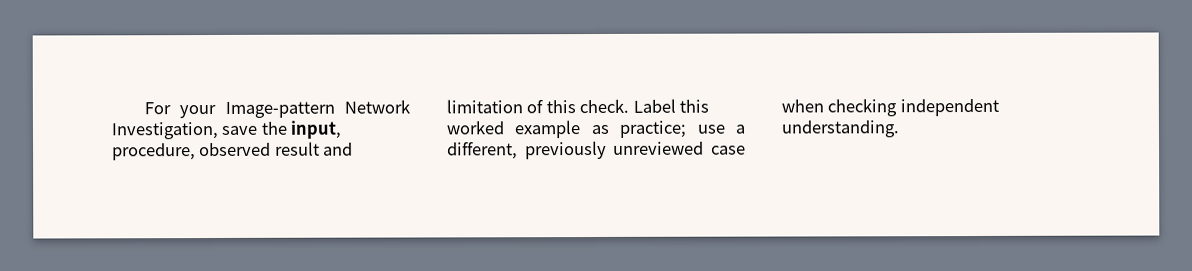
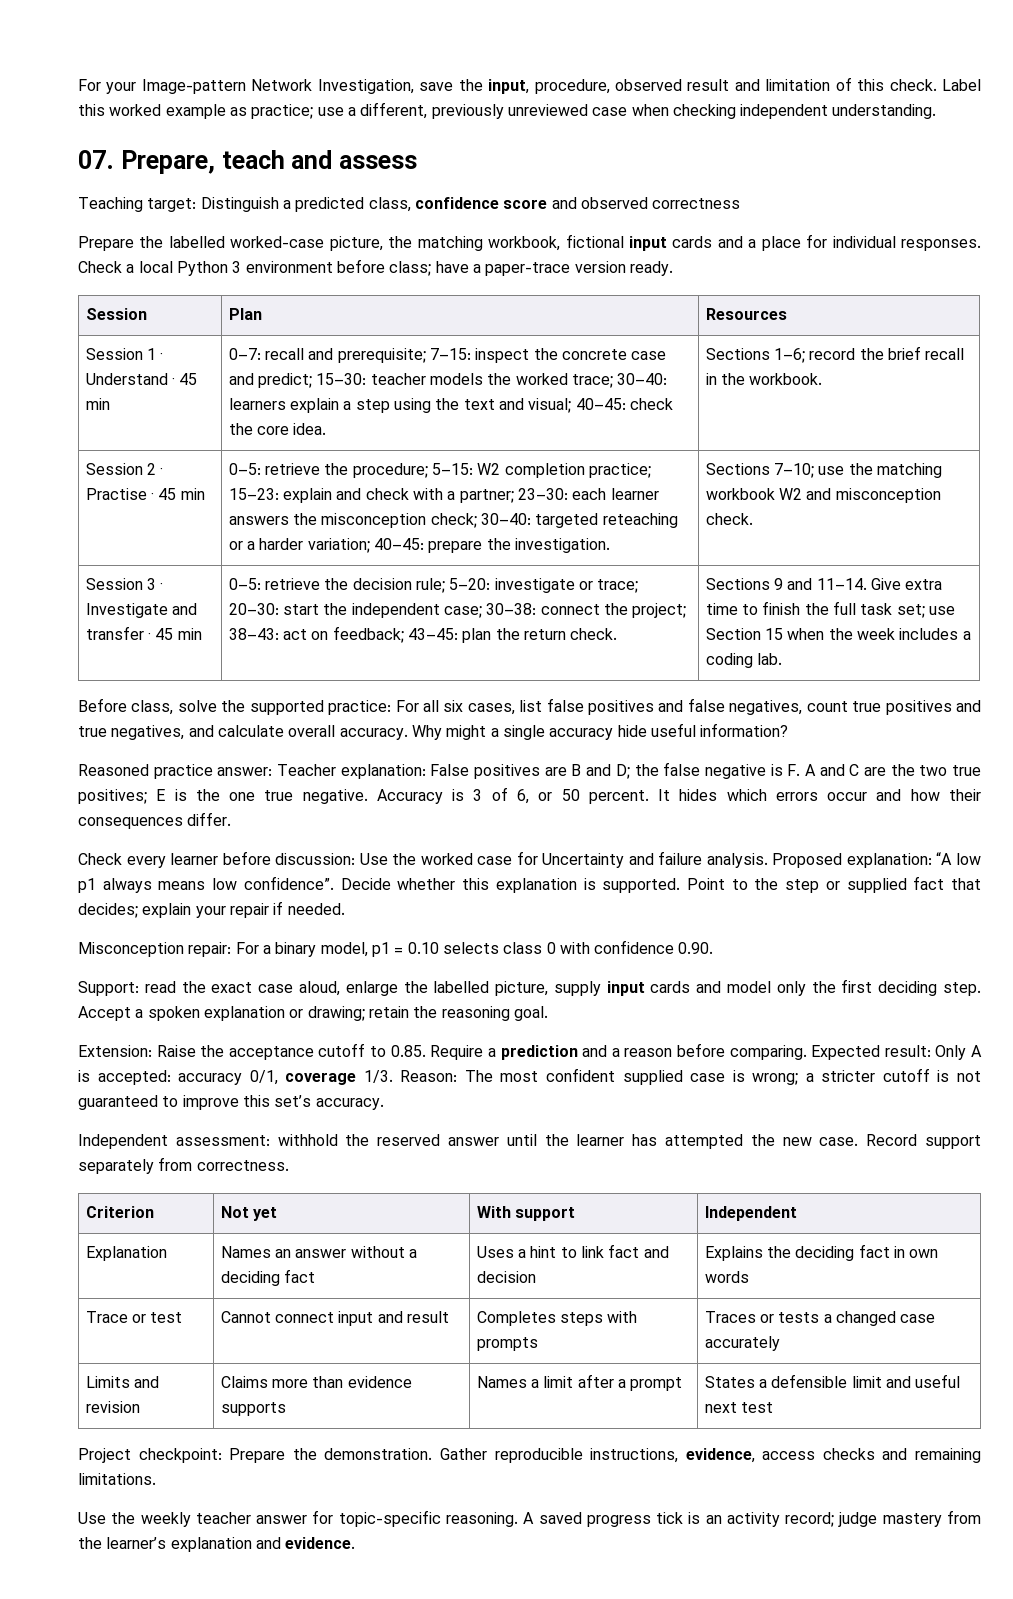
(900, 129) none -> [78,150,417,174] [78,197,741,212] [78,234,981,251] [78,259,673,276] [85,308,147,320] [228,308,262,320] [705,308,787,320] [85,348,164,360] [85,373,198,385] [85,398,110,410] [228,348,667,363] [228,373,668,388] [228,398,673,413] [228,423,327,435] [705,346,965,363] [705,373,823,385] [85,463,164,475] [85,488,205,500] [228,463,651,478] [228,488,659,503] [228,513,678,528] [228,538,610,553] [705,463,942,478] [705,488,941,503] [705,513,753,525] [85,578,164,590] [85,603,198,618] [85,626,202,640] [228,578,639,593] [228,603,687,618] [228,626,618,643] [705,578,943,590] [705,601,955,618] [705,628,971,640] [705,653,783,668] [78,698,982,715] [78,723,789,740] [78,762,981,779] [78,787,981,804] [78,812,232,829] [78,851,981,868] [78,876,981,893] [78,901,345,918] [78,940,714,957] [78,979,981,996] [78,1006,548,1021] [78,1043,982,1060] [78,1068,981,1085] [78,1095,384,1110] [78,1134,981,1149] [78,1157,289,1174] [85,1206,154,1218] [220,1206,278,1221] [476,1206,576,1221] [704,1206,797,1221] [85,1246,167,1261] [220,1246,417,1258] [220,1269,316,1286] [476,1244,669,1258] [476,1271,536,1283] [704,1244,939,1261] [704,1271,749,1283] [85,1311,183,1323] [220,1311,449,1326] [476,1311,638,1326] [476,1337,538,1351] [704,1311,936,1326] [704,1336,780,1351] [85,1376,160,1388] [85,1401,140,1413] [220,1376,412,1388] [220,1402,286,1416] [476,1374,683,1391] [704,1374,961,1388] [704,1402,774,1413] [78,1448,982,1463] [78,1473,156,1485] [78,1510,982,1527] [78,1537,356,1552] // 07. Prepare, teach and assess // Teaching target: Distinguish a predicted class, confidence score and observed correctness // Prepare the labelled worked-case picture, the matching workbook, fictional input cards and a place for individual responses. Check a local Python 3 environment before class; have a paper-trace version ready. // Session | Plan | Resources // Session 1 · Understand · 45 min | 0–7: recall and prerequisite; 7–15: inspect the concrete case and predict; 15–30: teacher models the worked trace; 30–40: learners explain a step using the text and visual; 40–45: check the core idea. | Sections 1–6; record the brief recall in the workbook. // Session 2 · Practise · 45 min | 0–5: retrieve the procedure; 5–15: W2 completion practice; 15–23: explain and check with a partner; 23–30: each learner answers the misconception check; 30–40: targeted reteaching or a harder variation; 40–45: prepare the investigation. | Sections 7–10; use the matching workbook W2 and misconception check. // Session 3 · Investigate and transfer · 45 min | 0–5: retrieve the decision rule; 5–20: investigate or trace; 20–30: start the independent case; 30–38: connect the project; 38–43: act on feedback; 43–45: plan the return check. | Sections 9 and 11–14. Give extra time to finish the full task set; use Section 15 when the week includes a coding lab. // Before class, solve the supported practice: For all six cases, list false positives and false negatives, count true positives and true negatives, and calculate overall accuracy. Why might a single accuracy hide useful information? // Reasoned practice answer: Teacher explanation: False positives are B and D; the false negative is F. A and C are the two true positives; E is the one true negative. Accuracy is 3 of 6, or 50 percent. It hides which errors occur and how their consequences differ. // Check every learner before discussion: Use the worked case for Uncertainty and failure analysis. Proposed explanation: “A low p1 always means low confidence”. Decide whether this explanation is supported. Point to the step or supplied fact that decides; explain your repair if needed. // Misconception repair: For a binary model, p1 = 0.10 selects class 0 with confidence 0.90. // Support: read the exact case aloud, enlarge the labelled picture, supply input cards and model only the first deciding step. Accept a spoken explanation or drawing; retain the reasoning goal. // Extension: Raise the acceptance cutoff to 0.85. Require a prediction and a reason before comparing. Expected result: Only A is accepted: accuracy 0/1, coverage 1/3. Reason: The most confident supplied case is wrong; a stricter cutoff is not guaranteed to improve this set’s accuracy. // Independent assessment: withhold the reserved answer until the learner has attempted the new case. Record support separately from correctness. // Criterion | Not yet | With support | Independent // Explanation | Names an answer without a deciding fact | Uses a hint to link fact and decision | Explains the deciding fact in own words // Trace or test | Cannot connect input and result | Completes steps with prompts | Traces or tests a changed case accurately // Limits and revision | Claims more than evidence supports | Names a limit after a prompt | States a defensible limit and useful next test // Project checkpoint: Prepare the demonstration. Gather reproducible instructions, evidence, access checks and remaining limitations. // Use the weekly teacher answer for topic-specific reasoning. A saved progress tick is an activity record; judge mastery from the learner’s explanation and evidence.

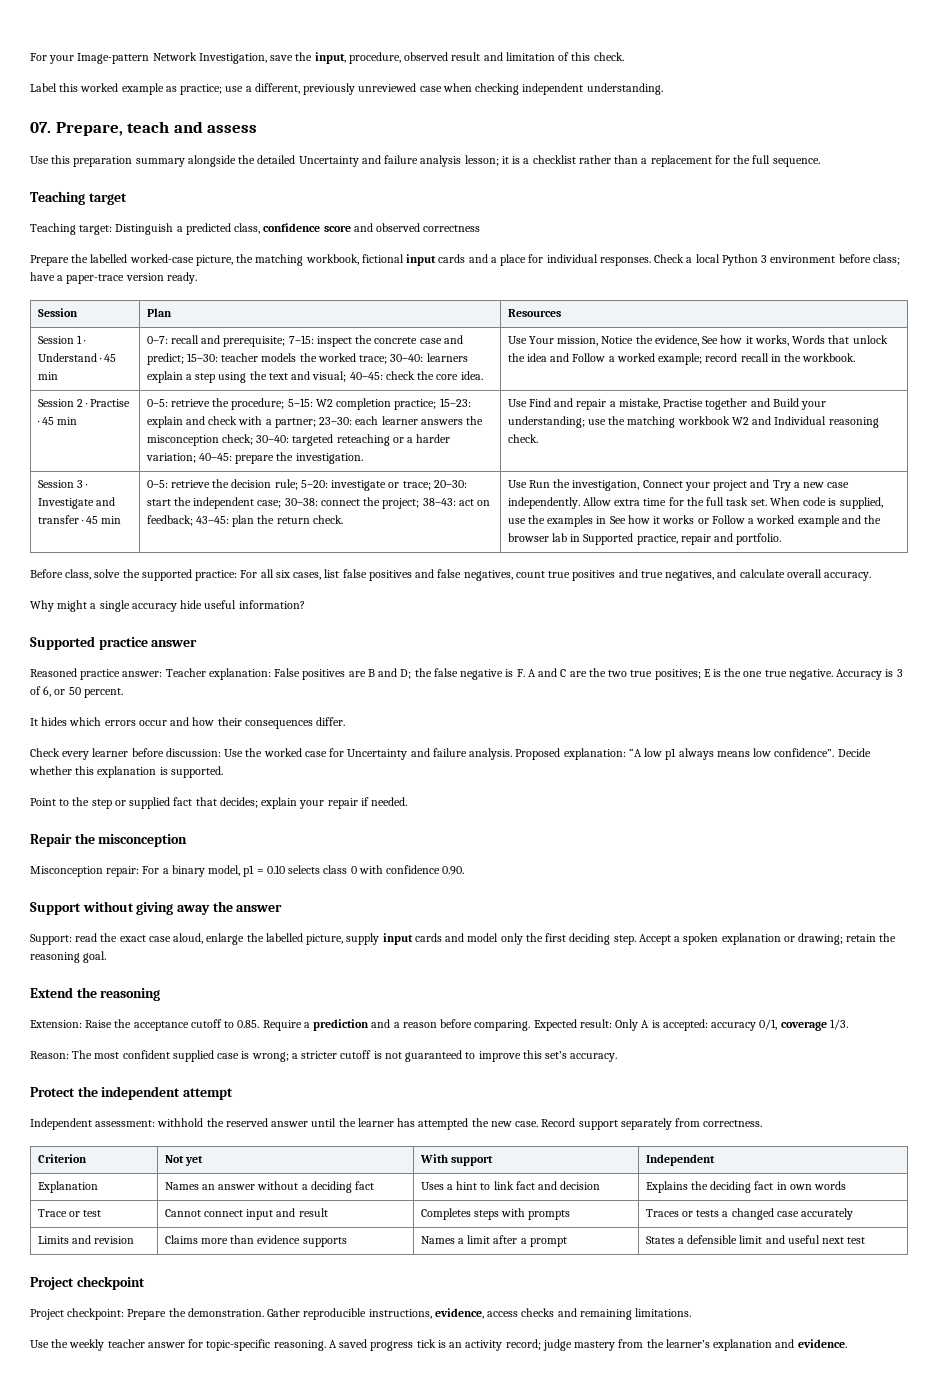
(937, 85) none -> (624, 56) //
(417, 162) none -> [30,155,820,167] [30,191,127,205] // Use this preparation summary alongside the detailed Uncertainty and failure analysis lesson; it is a checklist rather than a replacement for the full sequence. // Teaching target
[705,346,921,363] Sections 1–6; record the brief -> [507,335,888,346] [507,353,738,365] Use Your mission, Notice the evidence, See how it works, Words that unlock the idea and Follow a worked example; record
[705,463,815,478] Sections 7–10; -> [507,398,827,410] [507,416,585,428] Use Find and repair a mistake, Practise together and Build your understanding;
[835,488,941,503] misconception -> [774,416,879,428] Individual reasoning
[705,578,943,590] [705,601,955,618] [705,628,971,640] [705,653,783,668] Sections 9 and 11–14. Give extra time to finish the full task set; use Section 15 when the week includes a coding lab. -> [507,479,850,491] [507,497,883,509] [507,515,882,527] [507,533,782,545] Use Run the investigation, Connect your project and Try a new case independently. Allow extra time for the full task set. When code is supplied, use the examples in See how it works or Follow a worked example and the browser lab in Supported practice, repair and portfolio.
(408, 734) none -> (872, 576) //
(789, 730) none -> [30,636,198,650] // Supported practice answer
(649, 797) none -> (123, 693) //
(681, 885) none -> (223, 772) //
(345, 909) none -> [30,833,188,847] // Repair the misconception
(714, 948) none -> [30,901,283,915] // Support without giving away the answer
(548, 1013) none -> [30,987,161,1001] // Extend the reasoning
(393, 1076) none -> (848, 1024) //
(384, 1104) none -> [30,1086,233,1100] // Protect the independent attempt
(774, 1407) none -> [30,1276,145,1290] // Project checkpoint

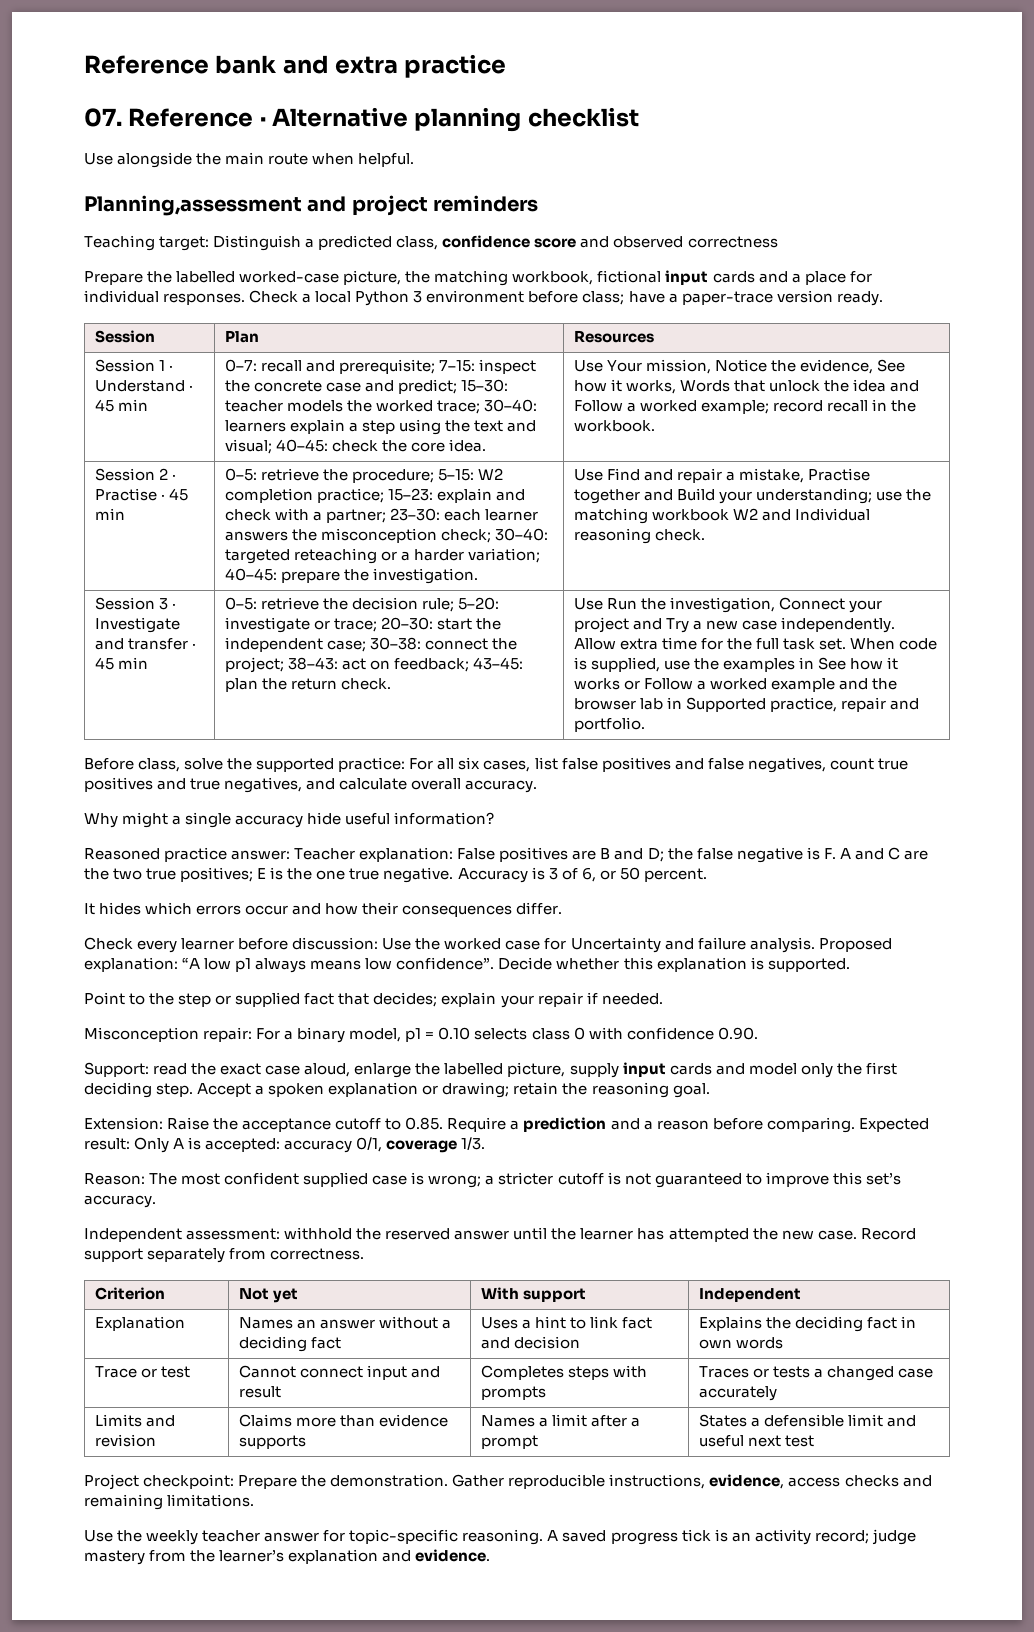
[30,52,624,64] [30,83,663,95] [30,121,258,136] [30,155,820,167] [30,191,127,205] For your Image-pattern Network Investigation, save the input, procedure, observed result and limitation of this check. // Label this worked example as practice; use a different, previously unreviewed case when checking independent understanding. // 07. Prepare, teach and assess // Use this preparation summary alongside the detailed Uncertainty and failure analysis lesson; it is a checklist rather than a replacement for the full sequence. // Teaching target -> [84,54,507,78] [84,107,639,132] [84,152,415,168] [84,195,539,216] Reference bank and extra practice // 07. Reference · Alternative planning checklist // Use alongside the main route when helpful. // Planning,assessment and project reminders
[30,636,198,650] // Supported practice answer -> (495, 818) none
[30,833,188,847] // Repair the misconception -> (663, 999) none
[30,901,283,915] // Support without giving away the answer -> (758, 1033) none
[30,987,161,1001] // Extend the reasoning -> (710, 1090) none
[30,1086,233,1100] // Protect the independent attempt -> (156, 1201) none
[30,1276,145,1290] // Project checkpoint -> (814, 1441) none

